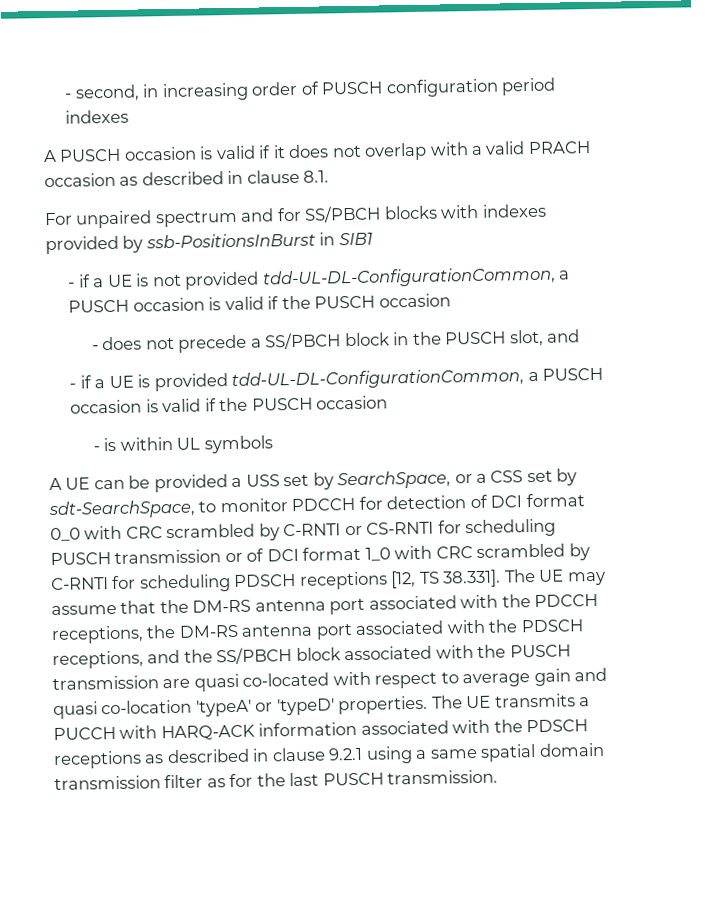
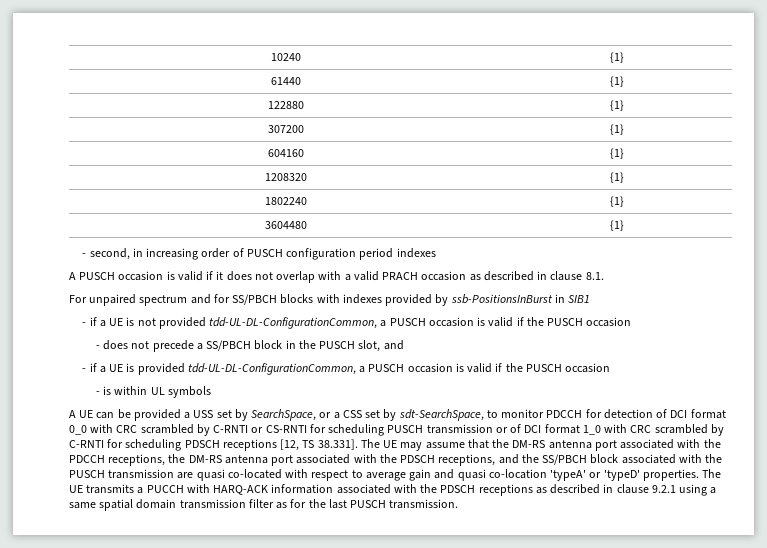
(65, 96) none -> [270,53,301,61] [609,52,624,63] [270,77,301,85] [609,76,624,87] [267,101,304,109] [609,100,624,111] [267,125,304,133] [609,124,624,135] [267,149,304,157] [609,148,624,159] [264,173,307,181] [609,172,624,183] [264,197,307,205] [609,196,624,207] [264,221,307,229] [609,220,624,231] 10240 | {1} // 61440 | {1} // 122880 | {1} // 307200 | {1} // 604160 | {1} // 1208320 | {1} // 1802240 | {1} // 3604480 | {1} //

